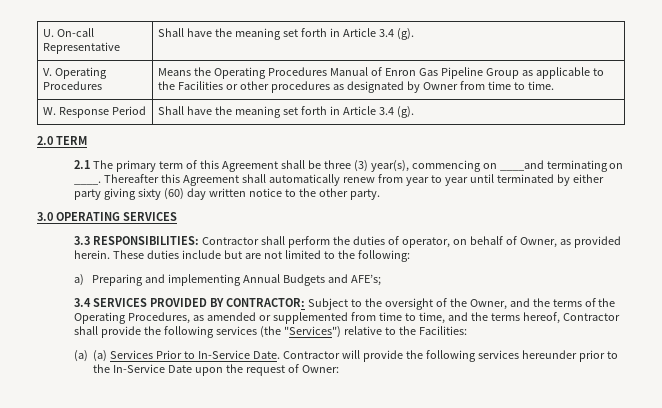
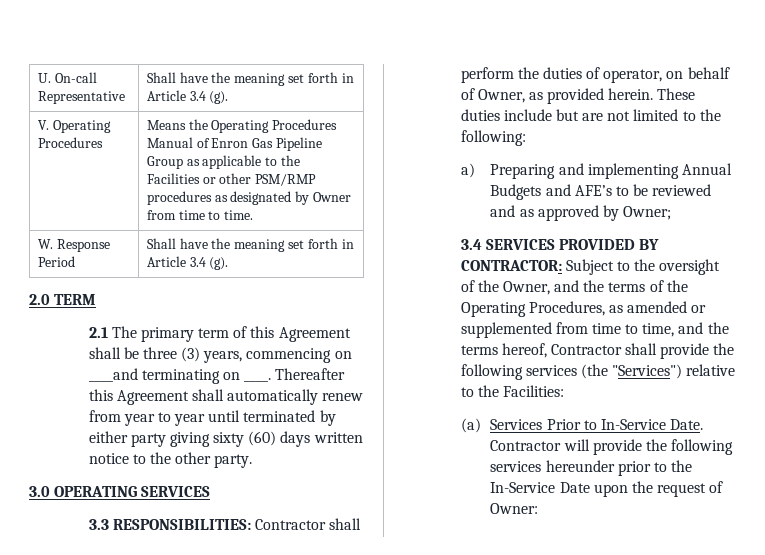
(270, 85) none -> [255,174,317,186] PSM/RMP
[370,160,409,172] year(s), -> [203,351,243,363] years,
[186,188,206,200] day -> [280,431,311,447] days
[351,274,382,286] AFE’s; -> [574,184,712,196] [490,205,672,221] AFE’s to be reviewed and as approved by Owner;
[93,350,108,362] (a) -> (481, 425) none

